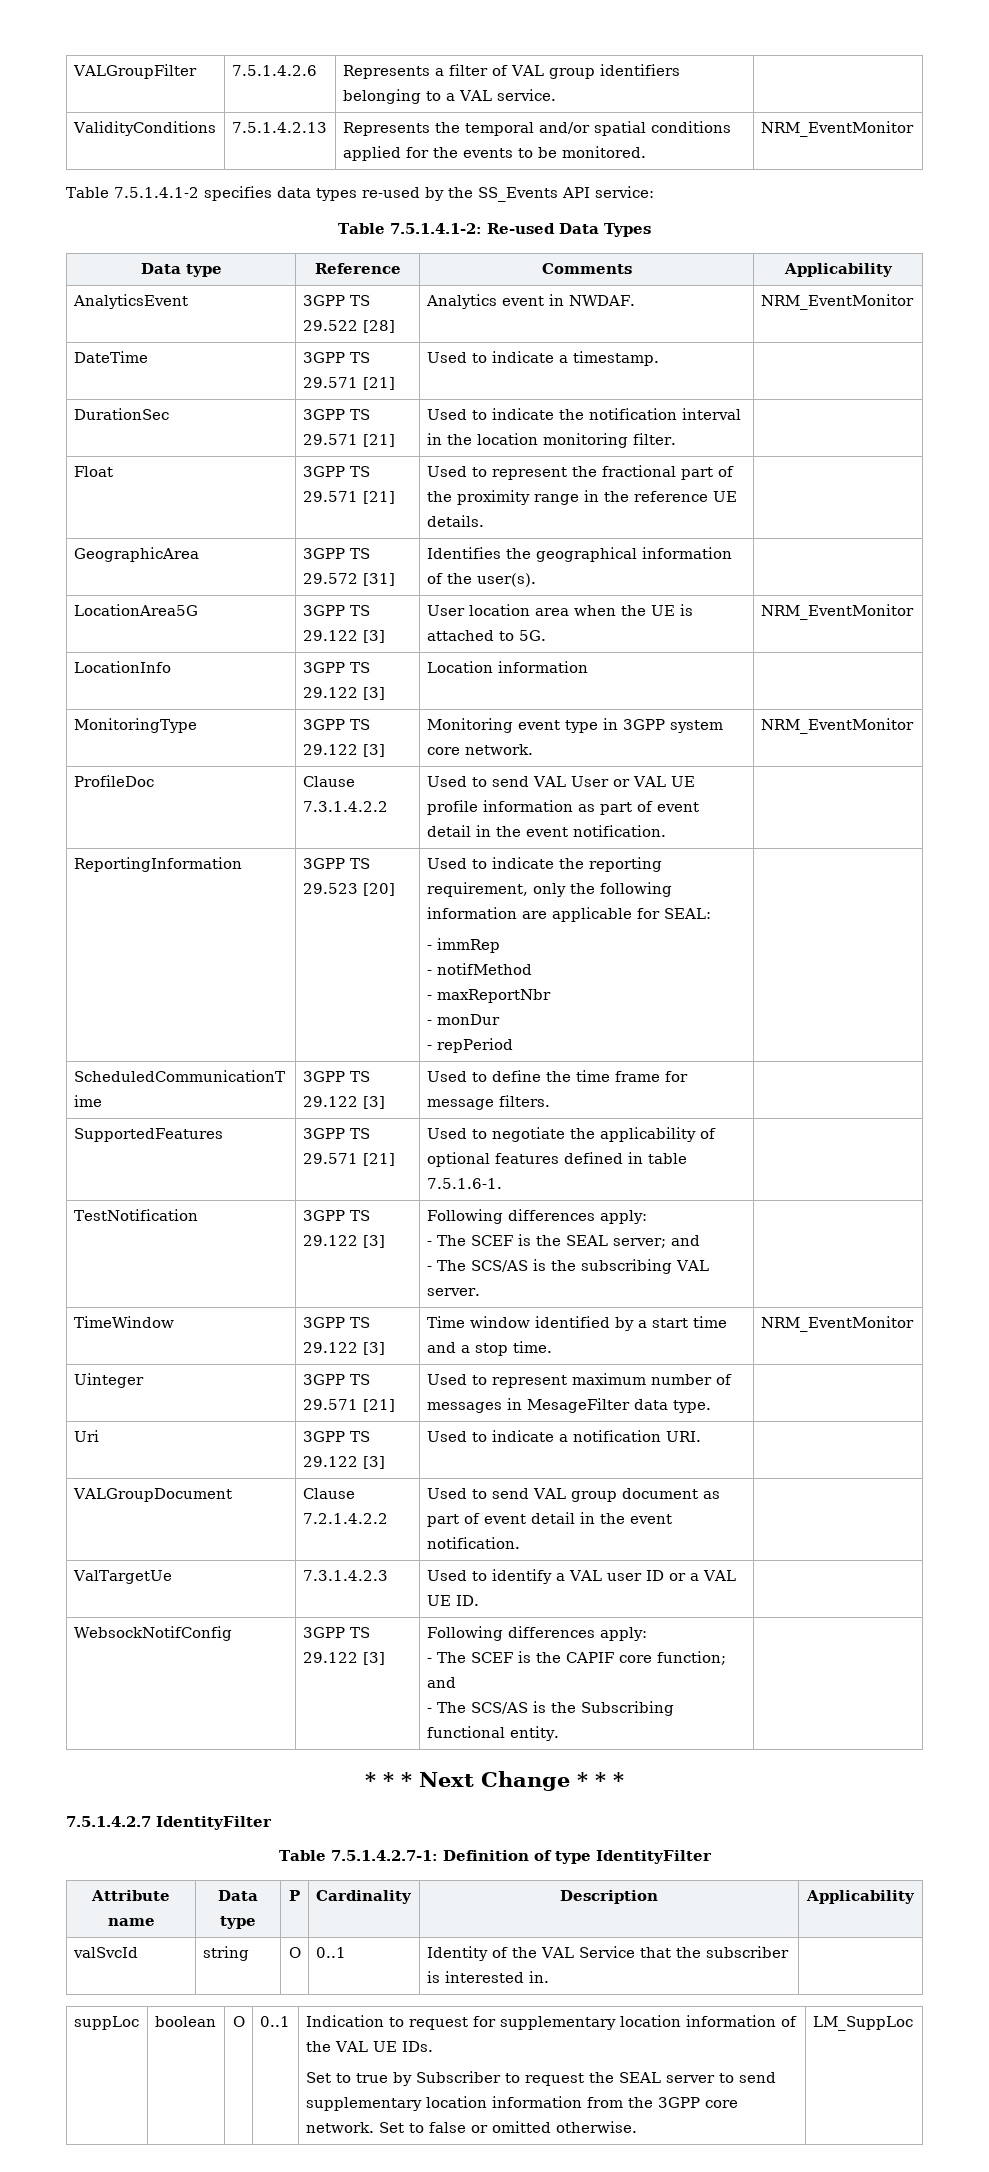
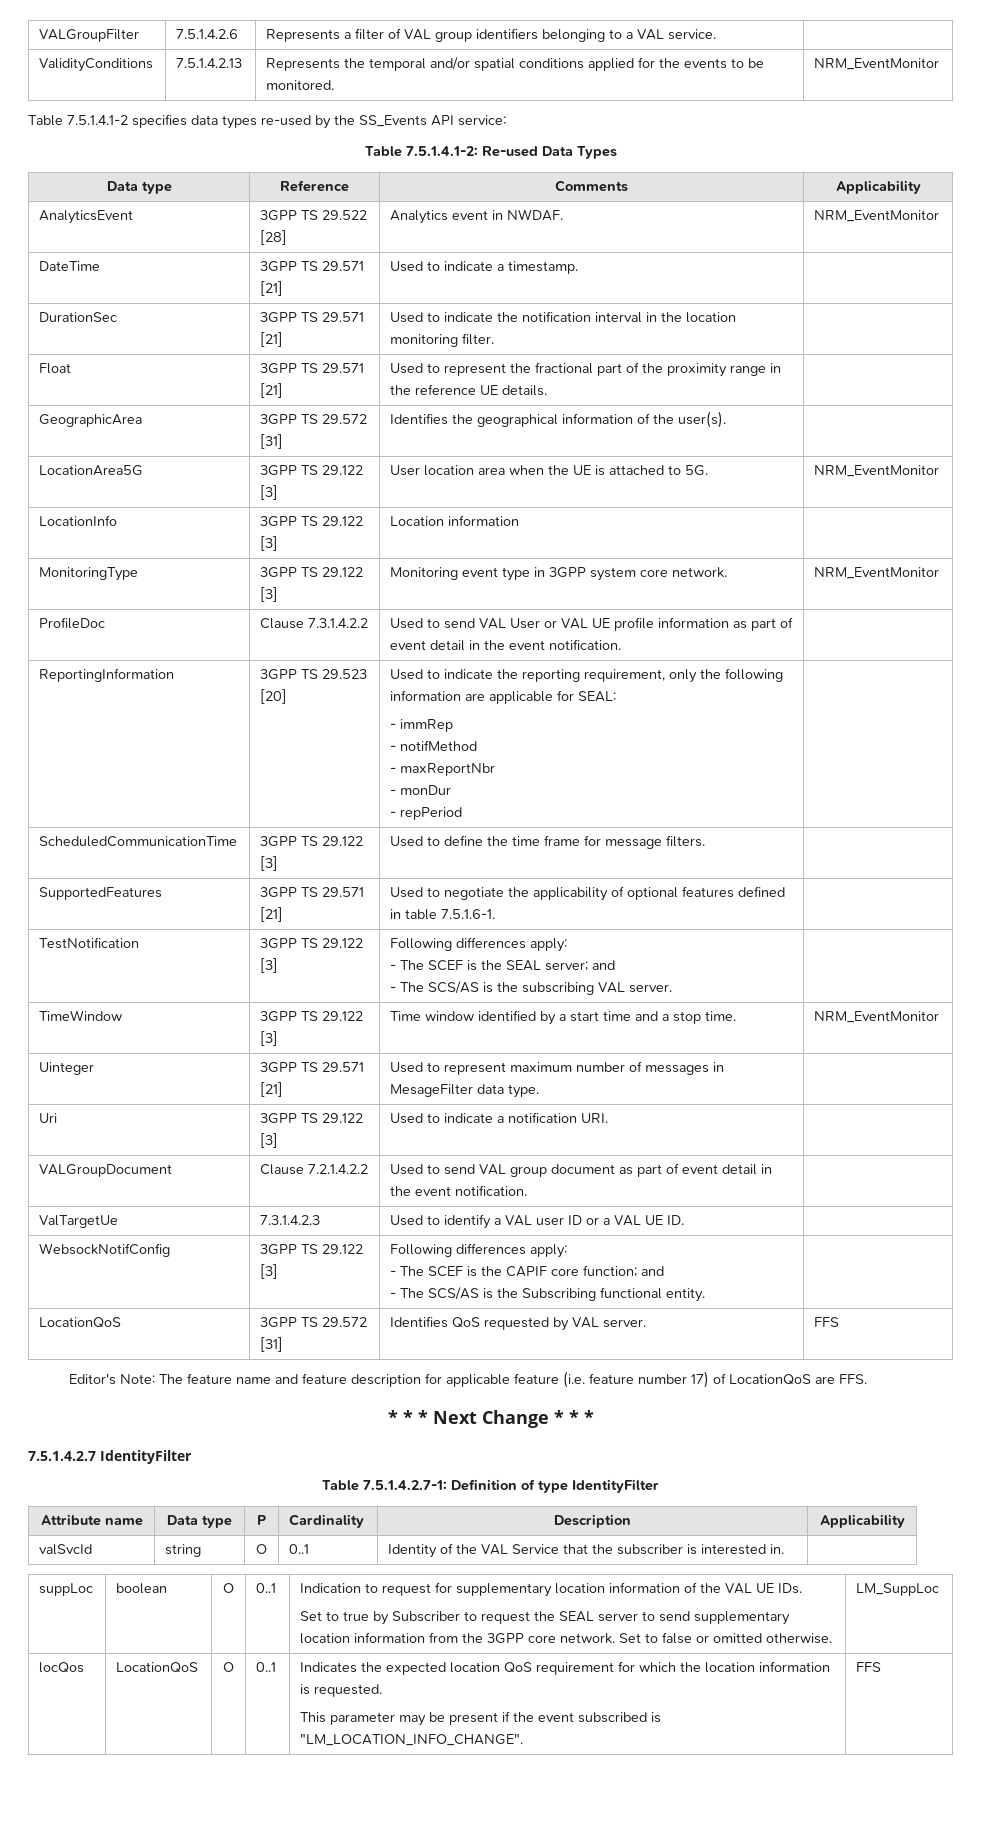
(559, 1733) none -> [39,1317,122,1328] [260,1317,368,1328] [260,1337,284,1352] [390,1316,647,1331] [814,1317,840,1327] [69,1371,868,1388] // LocationQoS | 3GPP TS 29.572 [31] | Identifies QoS requested by VAL server. | FFS // Editor's Note: The feature name and feature description for applicable feature (i.e. feature number 17) of LocationQoS are FFS.
(913, 2023) none -> [39,1662,85,1673] [116,1662,199,1673] [223,1662,234,1672] [256,1662,277,1672] [300,1661,831,1675] [300,1684,383,1697] [300,1711,662,1726] [300,1733,524,1746] [856,1662,882,1672] // locQos | LocationQoS | O | 0..1 | Indicates the expected location QoS requirement for which the location information is requested. // This parameter may be present if the event subscribed is "LM_LOCATION_INFO_CHANGE". | FFS

